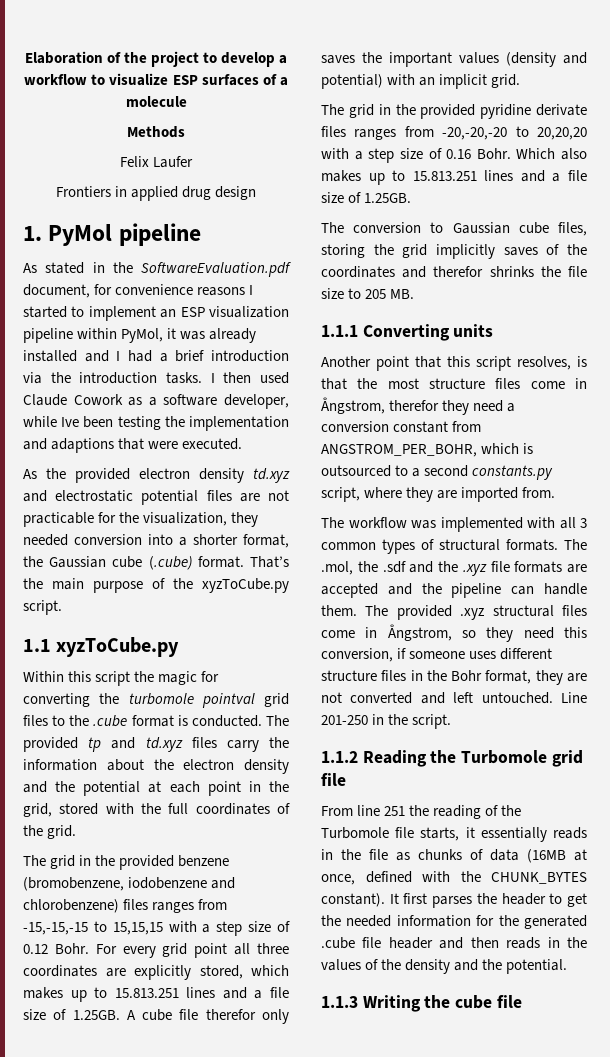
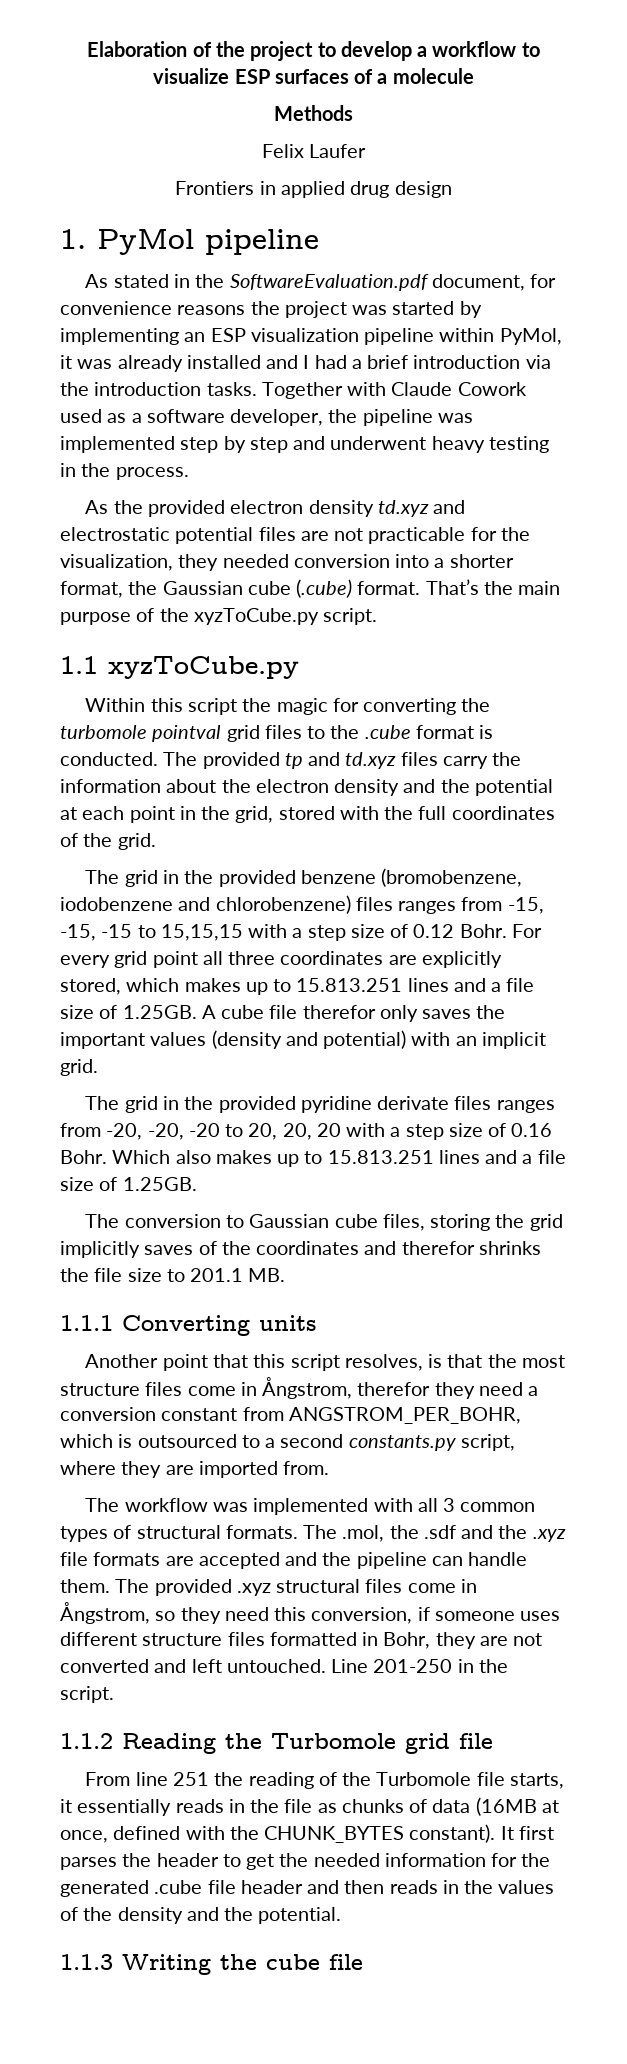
[249,285,254,295] [23,306,156,321] I started to implement -> [250,301,482,318] [60,328,179,345] the project was started by implementing
[210,372,290,384] I then used -> [261,382,387,399] Together with
(123, 399) none -> [60,409,102,423] used
[23,416,289,431] [23,438,243,453] while Ive been testing the implementation and adaptions that were executed. -> [328,409,473,426] [60,436,549,453] [60,463,189,480] the pipeline was implemented step by step and underwent heavy testing in the process.
[23,922,88,935] -15,-15,-15 -> [507,897,544,914] [60,924,133,941] -15, -15, -15
[442,126,587,140] -20,-20,-20 to 20,20,20 -> [106,1123,341,1140] -20, -20, -20 to 20, 20, 20
[365,289,387,299] 205 -> [190,1268,244,1282] 201.1
[410,670,532,684] in the Bohr format, -> [269,1632,431,1649] formatted in Bohr,

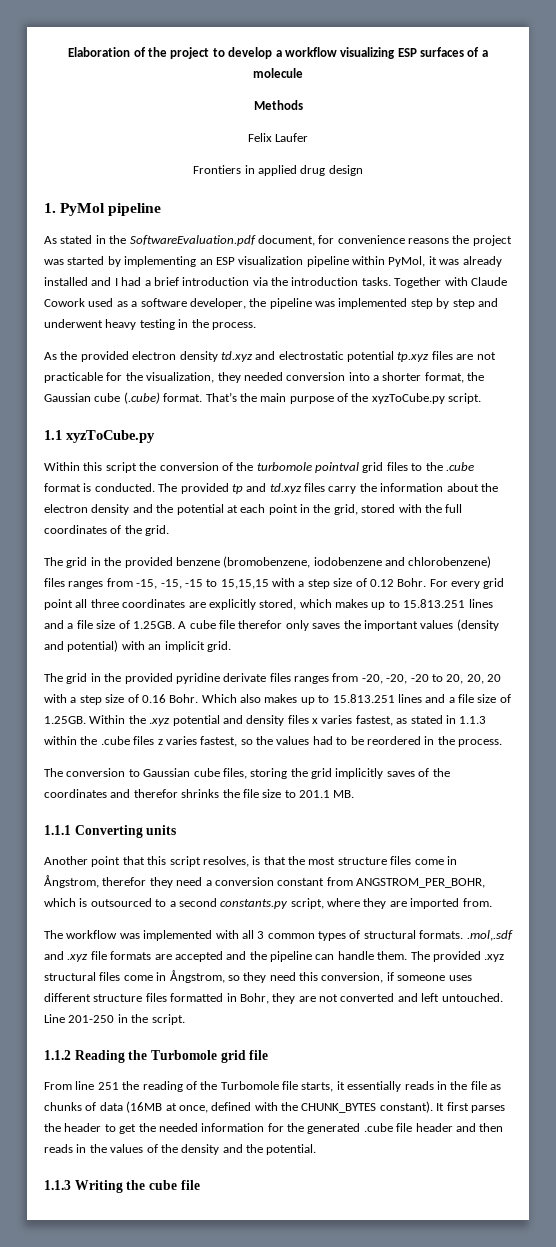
[521,42,540,57] [153,68,230,84] to visualize -> [340,47,396,59] visualizing
(254, 535) none -> [397,352,430,362] tp.xyz
[276,698,457,715] magic for converting -> [159,462,233,471] conversion of
(197, 1184) none -> [89,715,487,726] [44,736,502,747] Within the .xyz potential and density files x varies fastest, as stated in 1.1.3 within the .cube files z varies fastest, so the values had to be reordered in the process.
[303,1525,528,1542] The .mol, the .sdf and the -> [466,930,513,941] [44,951,64,960] .mol,.sdf and

